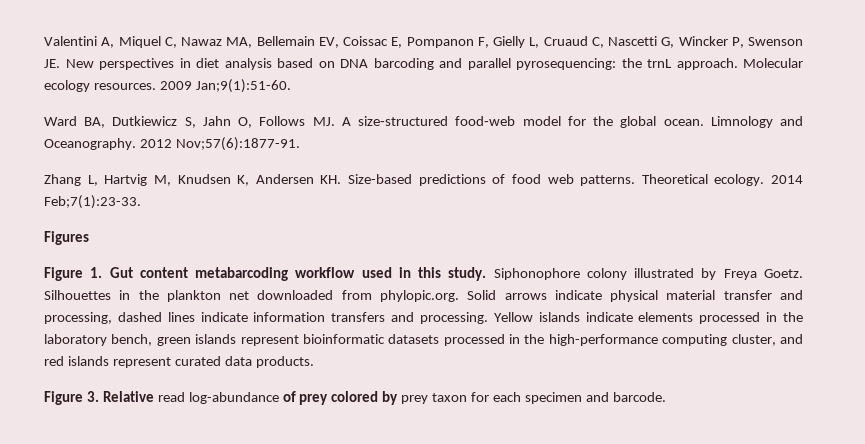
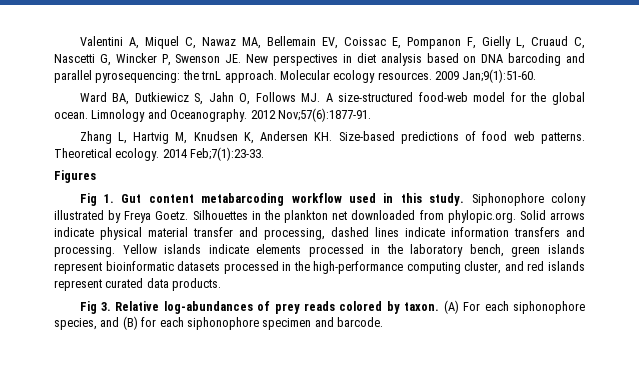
[44,267,83,281] Figure -> [79,193,97,206] Fig
[44,391,83,405] Figure -> [79,301,97,314] Fig
[157,392,279,404] read log-abundance -> [163,301,253,314] log-abundances
(329, 399) none -> [304,301,336,311] reads
[401,393,468,404] prey taxon -> [404,300,585,314] [54,316,138,330] taxon. (A) For each siphonophore species, and (B)
(521, 397) none -> [186,317,259,330] siphonophore

